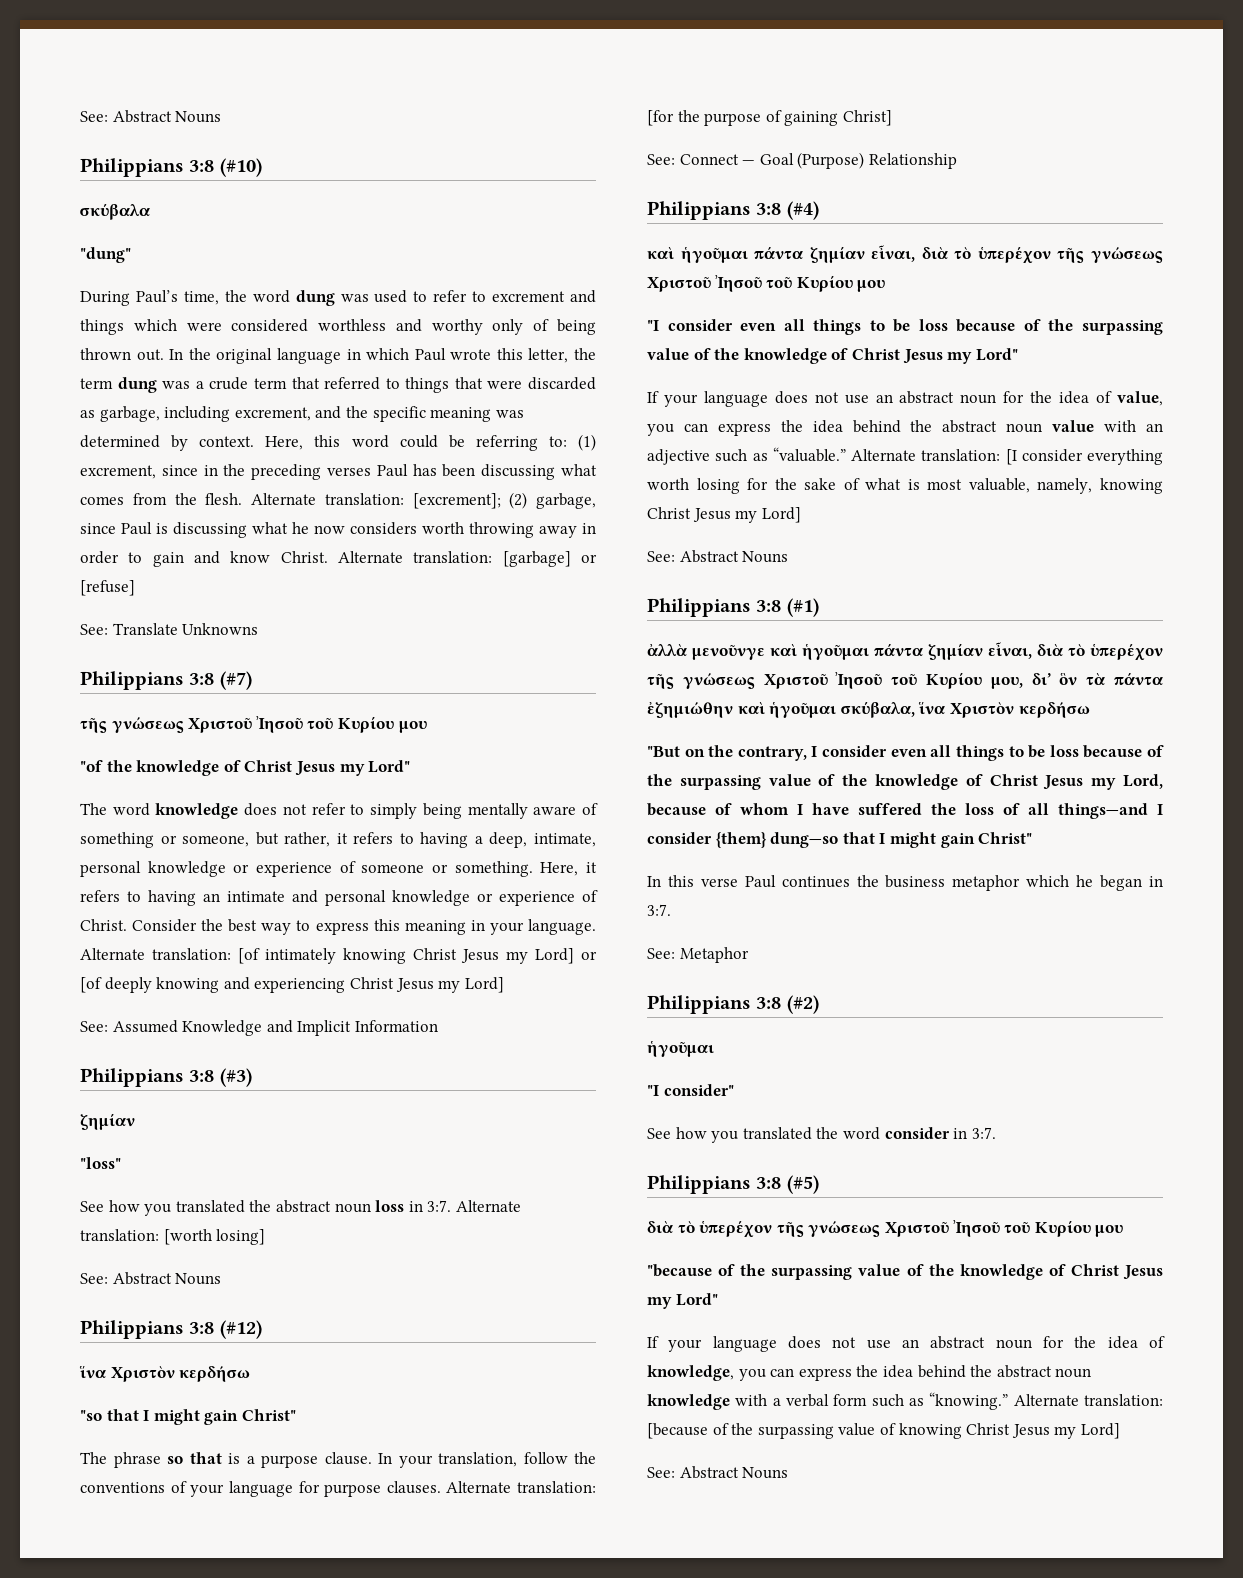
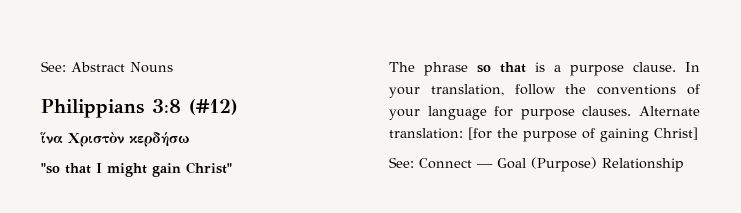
[80,110,222,123] [80,158,262,177] [80,203,150,220] [80,247,131,263] [80,290,596,306] [80,319,596,335] [80,348,596,364] [80,377,596,393] [80,406,524,422] [80,434,597,451] [80,464,597,480] [80,492,596,509] [80,522,596,538] [80,551,597,567] [80,580,135,596] [80,623,259,635] [80,671,252,690] [80,716,427,733] [80,760,411,776] [80,803,599,819] [80,832,596,848] [80,861,598,877] [80,890,598,906] [80,919,596,935] [80,948,597,964] [80,977,504,993] [80,1020,438,1036] [80,1068,252,1087] [80,1113,135,1130] [80,1157,121,1169] [80,1200,521,1216] [80,1229,266,1245] [80,1272,222,1285] See: Abstract Nouns // Philippians 3:8 (#10) // σκύβαλα // "dung" // During Paul’s time, the word dung was used to refer to excrement and things which were considered worthless and worthy only of being thrown out. In the original language in which Paul wrote this letter, the term dung was a crude term that referred to things that were discarded as garbage, including excrement, and the specific meaning was determined by context. Here, this word could be referring to: (1) excrement, since in the preceding verses Paul has been discussing what comes from the flesh. Alternate translation: [excrement]; (2) garbage, since Paul is discussing what he now considers worth throwing away in order to gain and know Christ. Alternate translation: [garbage] or [refuse] // See: Translate Unknowns // Philippians 3:8 (#7) // τῆς γνώσεως Χριστοῦ Ἰησοῦ τοῦ Κυρίου μου // "of the knowledge of Christ Jesus my Lord" // The word knowledge does not refer to simply being mentally aware of something or someone, but rather, it refers to having a deep, intimate, personal knowledge or experience of someone or something. Here, it refers to having an intimate and personal knowledge or experience of Christ. Consider the best way to express this meaning in your language. Alternate translation: [of intimately knowing Christ Jesus my Lord] or [of deeply knowing and experiencing Christ Jesus my Lord] // See: Assumed Knowledge and Implicit Information // Philippians 3:8 (#3) // ζημίαν // "loss" // See how you translated the abstract noun loss in 3:7. Alternate translation: [worth losing] // See: Abstract Nouns -> [41,61,173,73] See: Abstract Nouns
[647,201,819,220] [647,245,1163,264] [647,275,886,292] [647,319,1163,335] [647,348,1018,364] [647,391,1163,407] [647,420,1163,436] [647,447,1163,465] [647,478,1163,494] [647,507,801,523] [647,550,789,563] [647,598,819,617] [647,642,1163,661] [647,672,1163,689] [647,701,1090,718] [647,745,1164,761] [647,774,1163,790] [647,803,1163,819] [647,832,1033,848] [647,875,1163,891] [647,904,671,916] [647,947,749,963] [647,995,819,1014] [647,1041,714,1057] [647,1084,734,1096] [647,1127,996,1143] [647,1175,819,1194] [647,1220,1124,1238] [647,1264,1163,1280] [647,1293,718,1309] [647,1336,1165,1352] [647,1365,1092,1381] [647,1392,1163,1410] [647,1423,1120,1439] [647,1466,789,1479] // Philippians 3:8 (#4) // καὶ ἡγοῦμαι πάντα ζημίαν εἶναι, διὰ τὸ ὑπερέχον τῆς γνώσεως Χριστοῦ Ἰησοῦ τοῦ Κυρίου μου // "I consider even all things to be loss because of the surpassing value of the knowledge of Christ Jesus my Lord" // If your language does not use an abstract noun for the idea of value, you can express the idea behind the abstract noun value with an adjective such as “valuable.” Alternate translation: [I consider everything worth losing for the sake of what is most valuable, namely, knowing Christ Jesus my Lord] // See: Abstract Nouns // Philippians 3:8 (#1) // ἀλλὰ μενοῦνγε καὶ ἡγοῦμαι πάντα ζημίαν εἶναι, διὰ τὸ ὑπερέχον τῆς γνώσεως Χριστοῦ Ἰησοῦ τοῦ Κυρίου μου, δι’ ὃν τὰ πάντα ἐζημιώθην καὶ ἡγοῦμαι σκύβαλα, ἵνα Χριστὸν κερδήσω // "But on the contrary, I consider even all things to be loss because of the surpassing value of the knowledge of Christ Jesus my Lord, because of whom I have suffered the loss of all things—and I consider {them} dung—so that I might gain Christ" // In this verse Paul continues the business metaphor which he began in 3:7. // See: Metaphor // Philippians 3:8 (#2) // ἡγοῦμαι // "I consider" // See how you translated the word consider in 3:7. // Philippians 3:8 (#5) // διὰ τὸ ὑπερέχον τῆς γνώσεως Χριστοῦ Ἰησοῦ τοῦ Κυρίου μου // "because of the surpassing value of the knowledge of Christ Jesus my Lord" // If your language does not use an abstract noun for the idea of knowledge, you can express the idea behind the abstract noun knowledge with a verbal form such as “knowing.” Alternate translation: [because of the surpassing value of knowing Christ Jesus my Lord] // See: Abstract Nouns -> (684, 165) none

